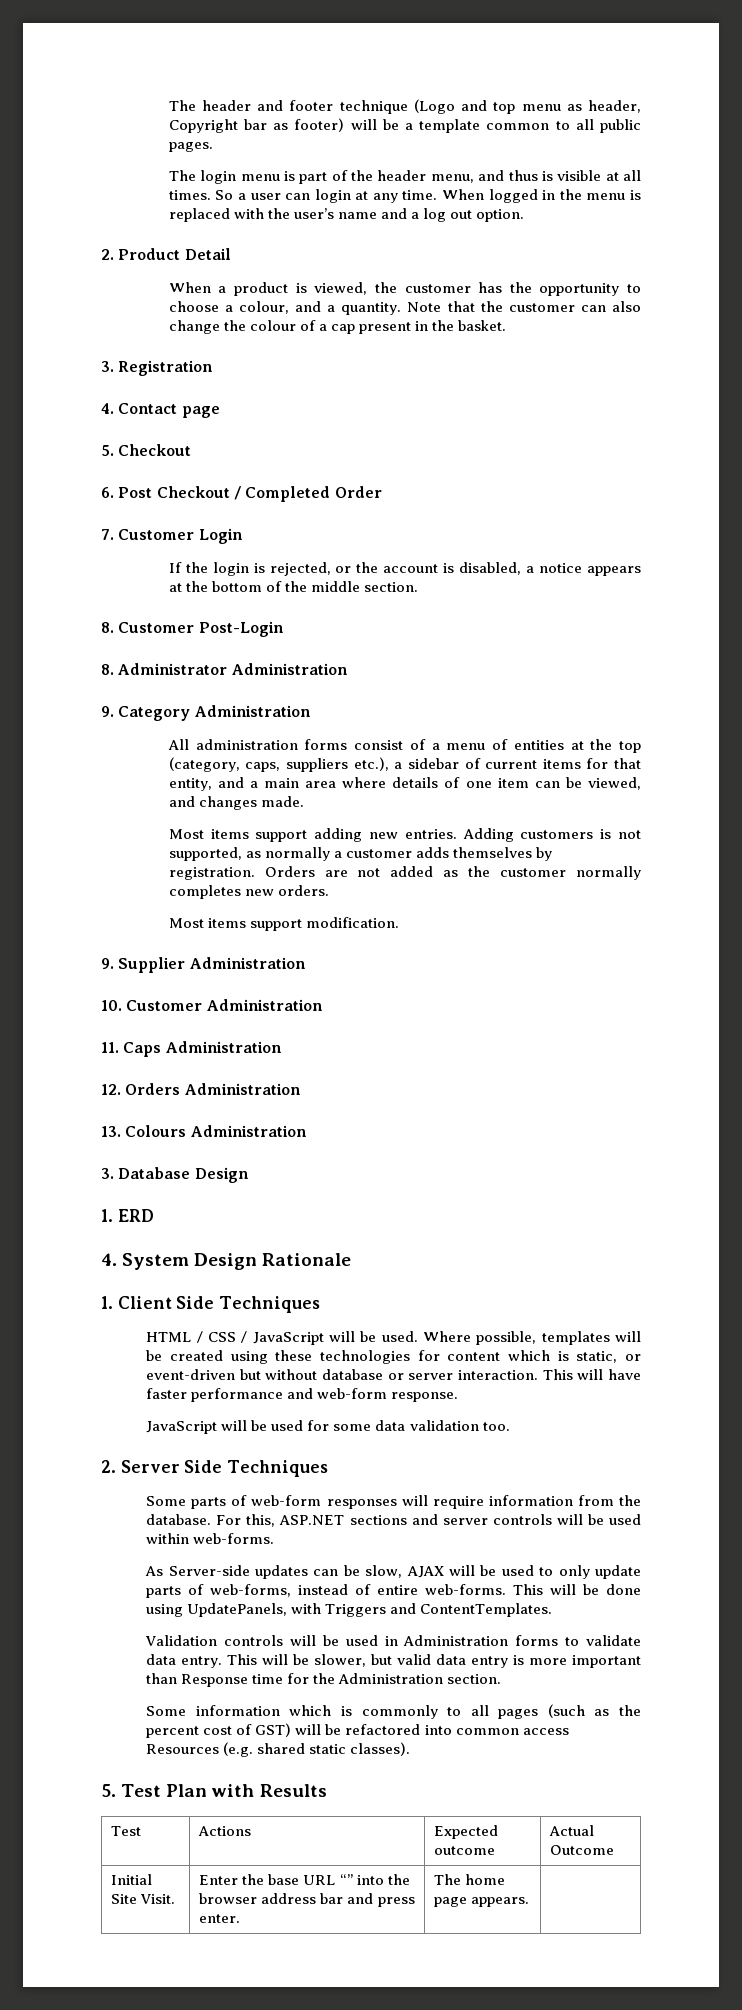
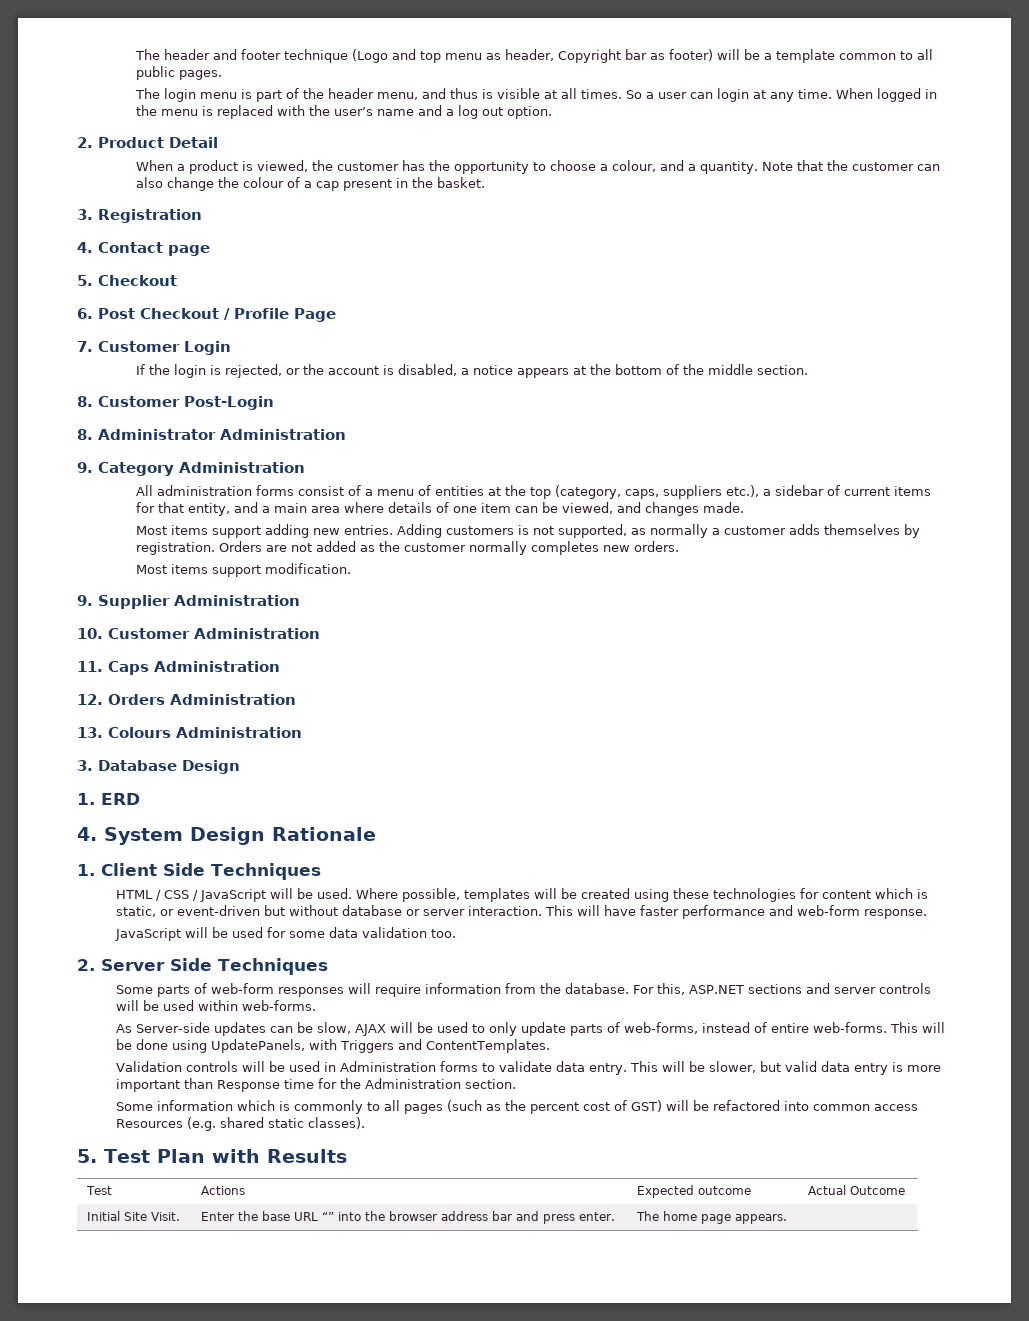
[245,486,382,502] Completed Order -> [234,308,336,322] Profile Page

